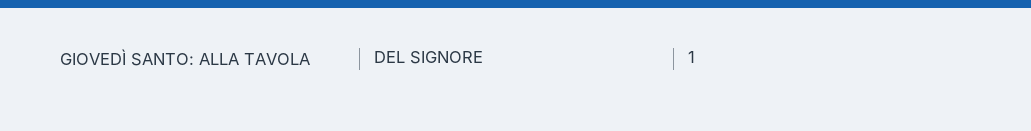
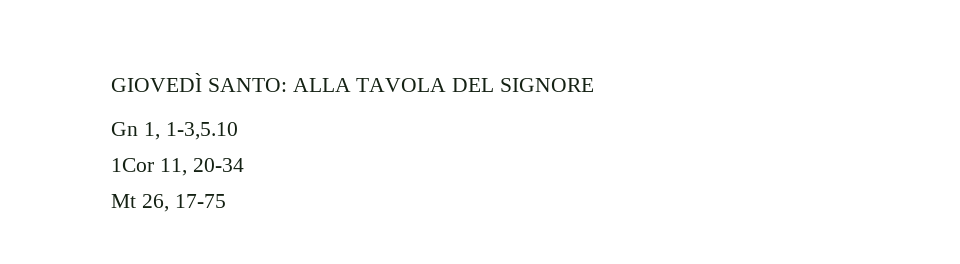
[688,51,695,63] 1 -> [111,122,238,140] [111,158,244,176] [111,194,226,212] Gn 1, 1-3,5.10 // 1Cor 11, 20-34 // Mt 26, 17-75

